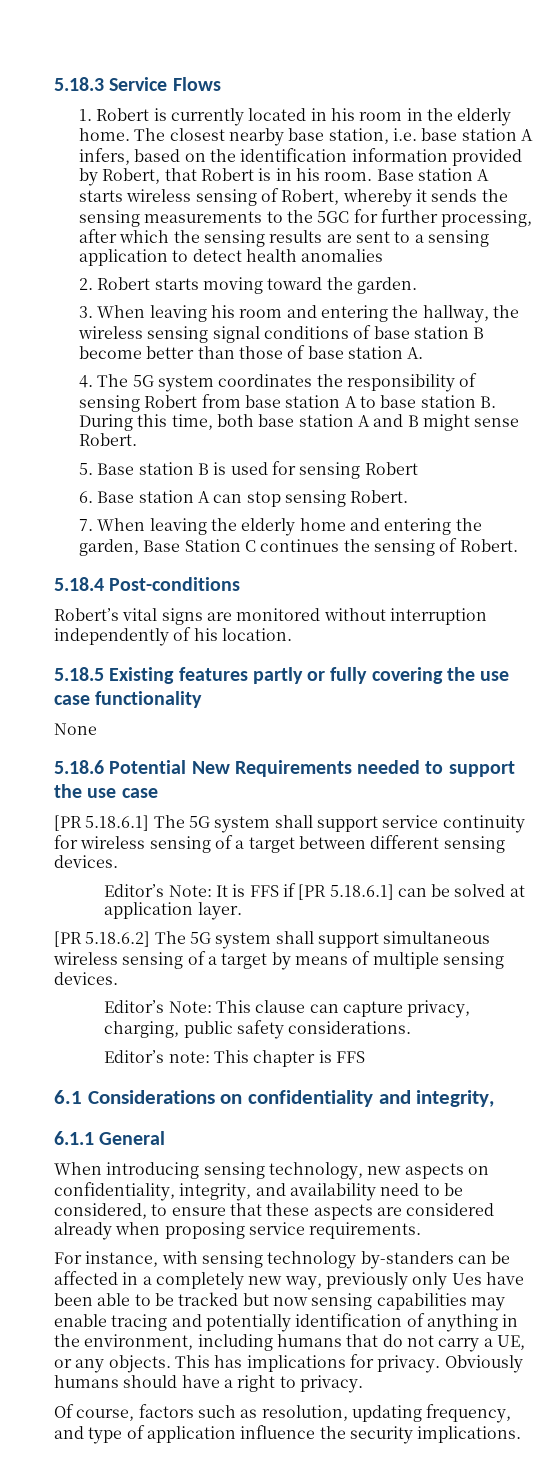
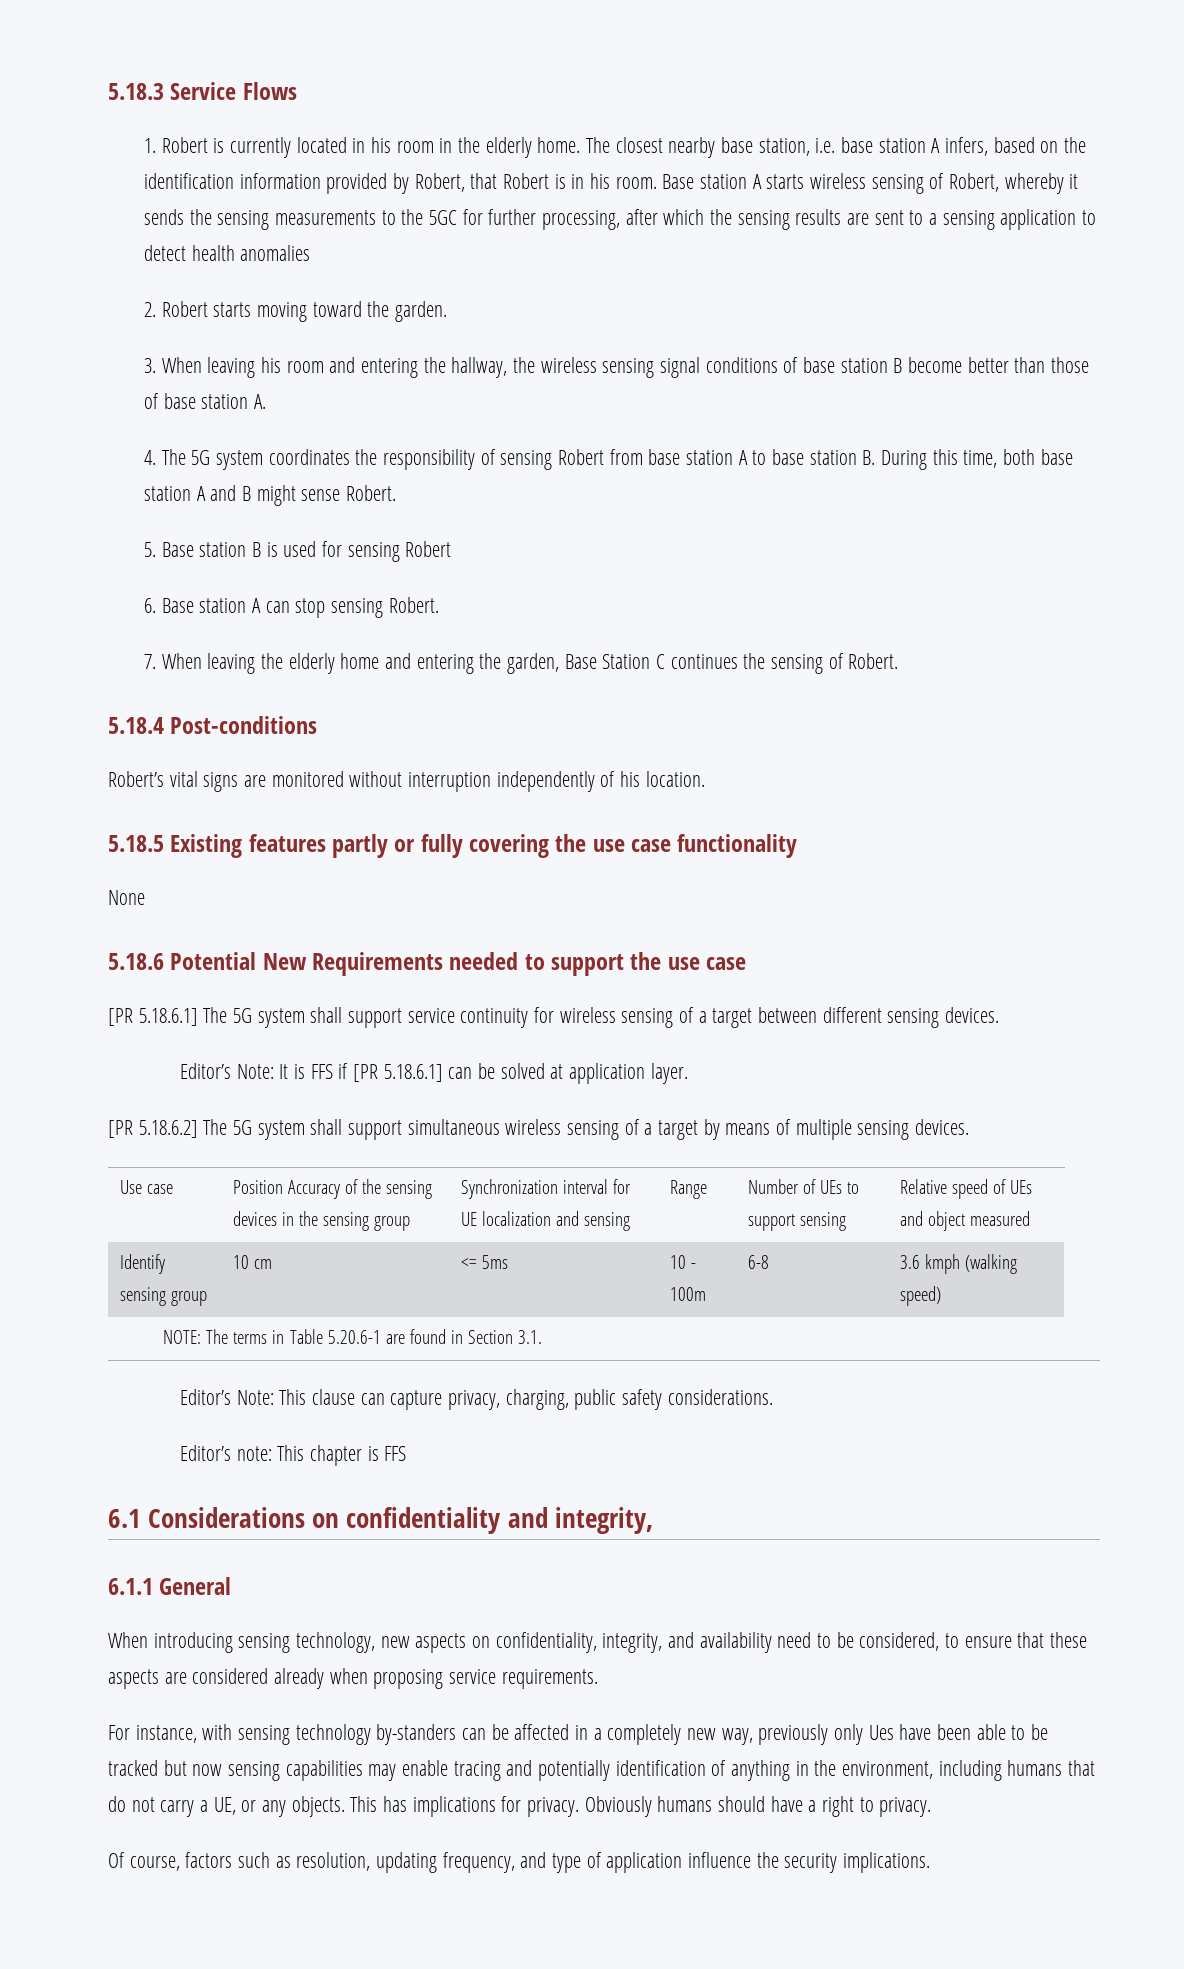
(118, 978) none -> [119,1180,173,1194] [232,1179,433,1199] [232,1211,411,1231] [460,1179,632,1199] [460,1211,631,1231] [669,1180,707,1199] [747,1179,860,1194] [747,1212,846,1231] [899,1179,1033,1199] [899,1211,1031,1231] [119,1254,165,1274] [119,1287,207,1306] [232,1255,272,1269] [460,1255,508,1269] [669,1255,696,1269] [669,1287,706,1301] [747,1255,769,1269] [899,1254,1018,1274] [899,1286,941,1306] [163,1329,543,1344] // Use case | Position Accuracy of the sensing devices in the sensing group | Synchronization interval for UE localization and sensing | Range | Number of UEs to support sensing | Relative speed of UEs and object measured // Identify sensing group | 10 cm | <= 5ms | 10 - 100m | 6-8 | 3.6 kmph (walking speed) // NOTE: The terms in Table 5.20.6-1 are found in Section 3.1.

